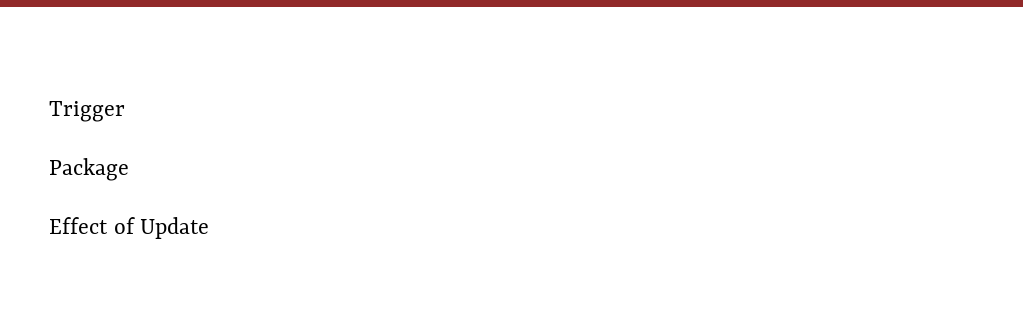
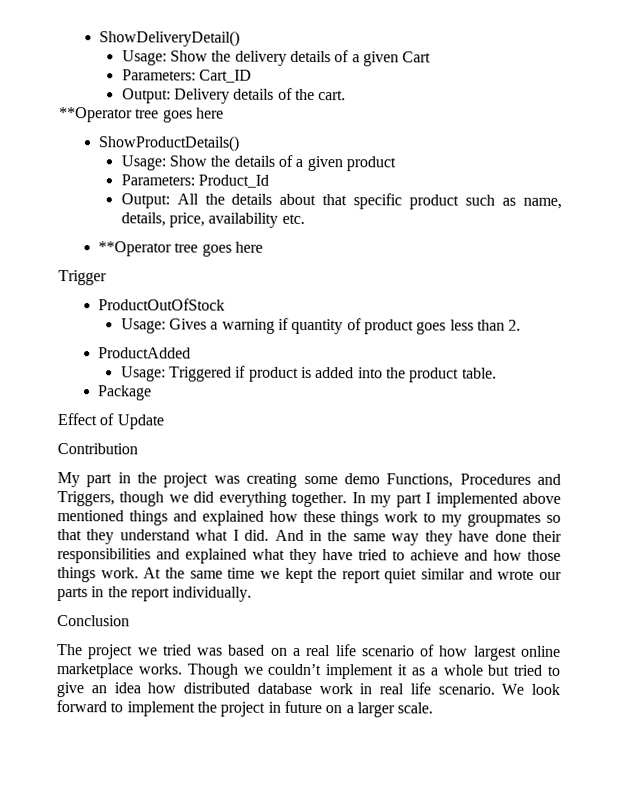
[49,101,125,122] [49,158,129,181] [49,217,210,239] Trigger // Package // Effect of Update -> [99,30,241,47] [121,50,432,67] [121,69,253,83] [121,87,347,104] [59,107,224,123] [98,135,241,152] [120,154,396,172] [120,174,270,188] [120,193,563,210] [120,212,305,228] [98,241,264,257] [58,270,107,286] [98,298,226,311] [120,317,522,335] [98,347,192,359] [120,365,497,383] [97,385,153,401] [57,413,164,430] [57,443,138,455] [57,472,561,488] [57,491,561,508] [57,510,562,527] [57,529,562,546] [57,548,561,565] [57,567,563,584] [57,586,253,602] [57,615,130,627] [57,644,561,661] [56,663,560,680] [56,682,560,698] [56,700,434,718] ShowDeliveryDetail() // Usage: Show the delivery details of a given Cart // Parameters: Cart_ID // Output: Delivery details of the cart. // **Operator tree goes here // ShowProductDetails() // Usage: Show the details of a given product // Parameters: Product_Id // Output: All the details about that specific product such as name, details, price, availability etc. // **Operator tree goes here // Trigger // ProductOutOfStock // Usage: Gives a warning if quantity of product goes less than 2. // ProductAdded // Usage: Triggered if product is added into the product table. // Package // Effect of Update // Contribution // My part in the project was creating some demo Functions, Procedures and Triggers, though we did everything together. In my part I implemented above mentioned things and explained how these things work to my groupmates so that they understand what I did. And in the same way they have done their responsibilities and explained what they have tried to achieve and how those things work. At the same time we kept the report quiet similar and wrote our parts in the report individually. // Conclusion // The project we tried was based on a real life scenario of how largest online marketplace works. Though we couldn’t implement it as a whole but tried to give an idea how distributed database work in real life scenario. We look forward to implement the project in future on a larger scale.

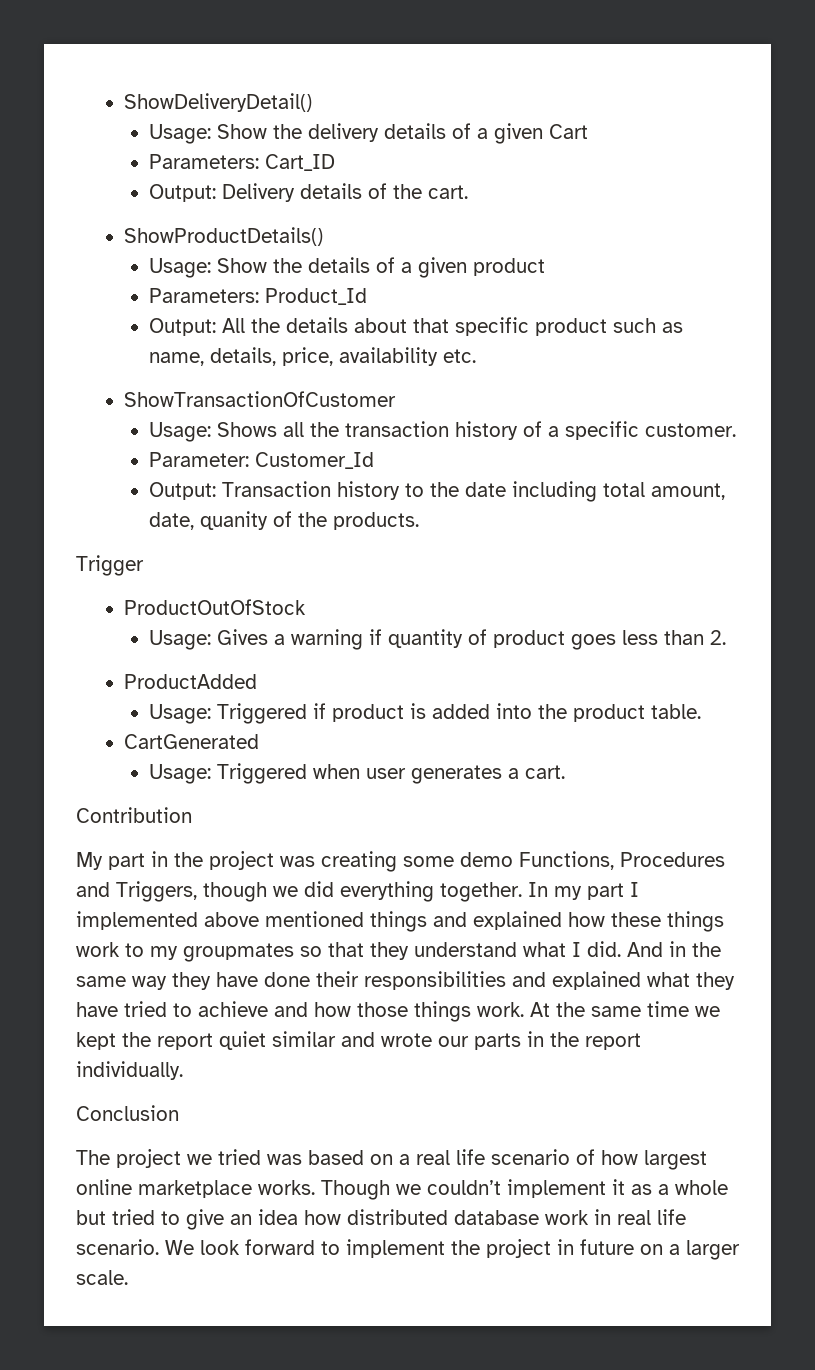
[59,107,224,123] // **Operator tree goes here -> (469, 192) none
[98,241,264,257] **Operator tree goes here -> [123,391,396,407] [149,421,737,442] [149,452,375,469] [149,481,726,502] [149,511,420,530] ShowTransactionOfCustomer // Usage: Shows all the transaction history of a specific customer. // Parameter: Customer_Id // Output: Transaction history to the date including total amount, date, quanity of the products.
[97,385,153,401] [57,413,164,430] Package // Effect of Update -> [123,734,259,749] [149,763,566,784] CartGenerated // Usage: Triggered when user generates a cart.

